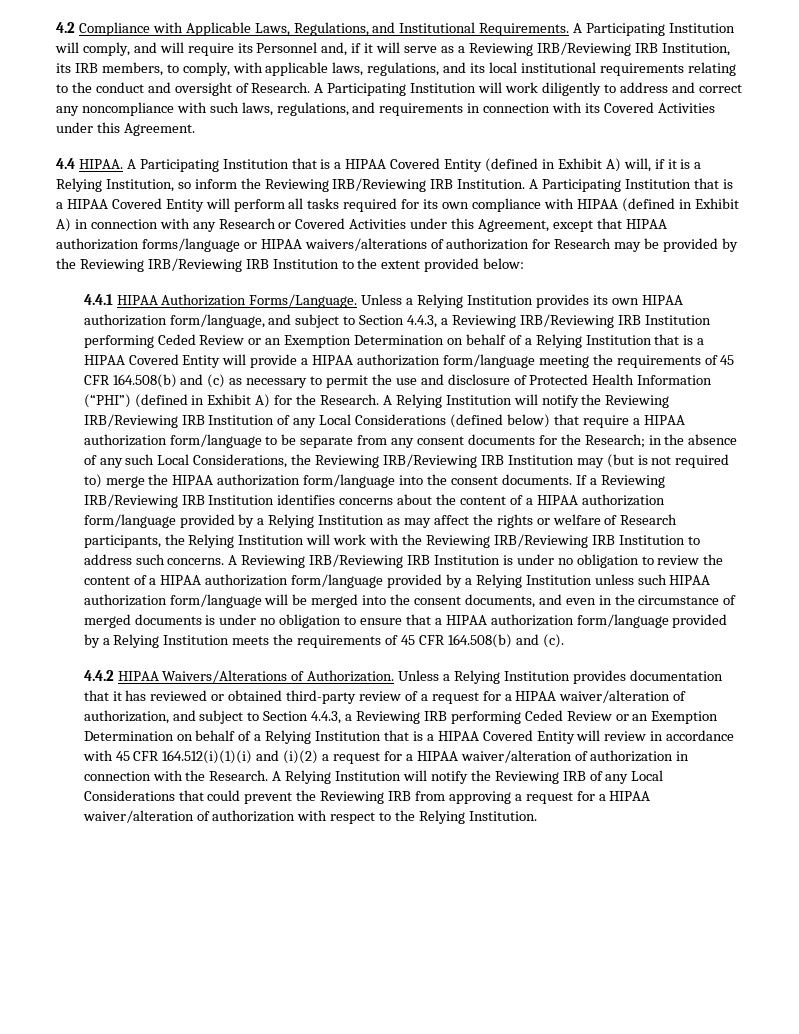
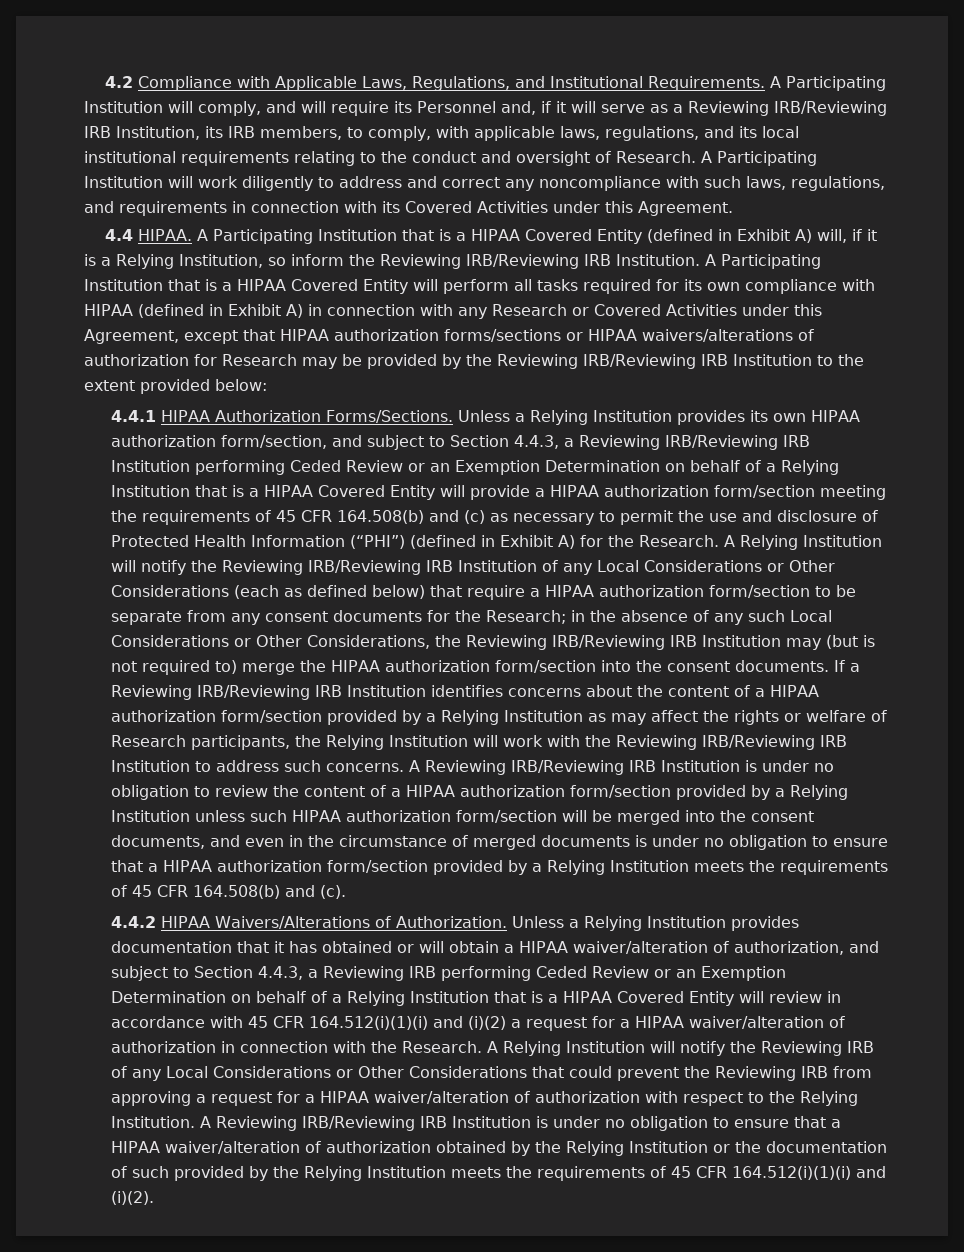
[141,238,240,252] forms/language -> [443,329,561,342] forms/sections
[249,294,358,308] Forms/Language. -> [325,410,453,423] Forms/Sections.
[169,314,265,328] form/language, -> [220,435,327,449] form/section,
[442,354,535,368] form/language -> [713,485,815,498] form/section
[449,414,503,428] (defined -> [766,560,835,572] [110,585,367,599] or Other Considerations (each as defined
[169,434,262,448] form/language -> [708,585,810,598] form/section
(190, 459) none -> [110,635,302,647] Considerations or Other
[303,474,396,488] form/language -> [494,660,596,673] form/section
[83,514,176,528] form/language -> [220,710,322,723] form/section
[291,574,384,588] form/language -> [569,785,671,798] form/section
[169,594,262,608] form/language -> [455,810,557,823] form/section
[576,614,669,628] form/language -> [326,860,428,873] form/section
[150,690,501,704] reviewed or obtained third-party review of a request for -> [321,941,499,953] obtained or will obtain
(175, 795) none -> [335,1066,527,1078] or Other Considerations
(537, 816) none -> [199,1116,841,1131] [110,1141,887,1156] [110,1166,886,1181] [110,1191,154,1205] A Reviewing IRB/Reviewing IRB Institution is under no obligation to ensure that a HIPAA waiver/alteration of authorization obtained by the Relying Institution or the documentation of such provided by the Relying Institution meets the requirements of 45 CFR 164.512(i)(1)(i) and (i)(2).

